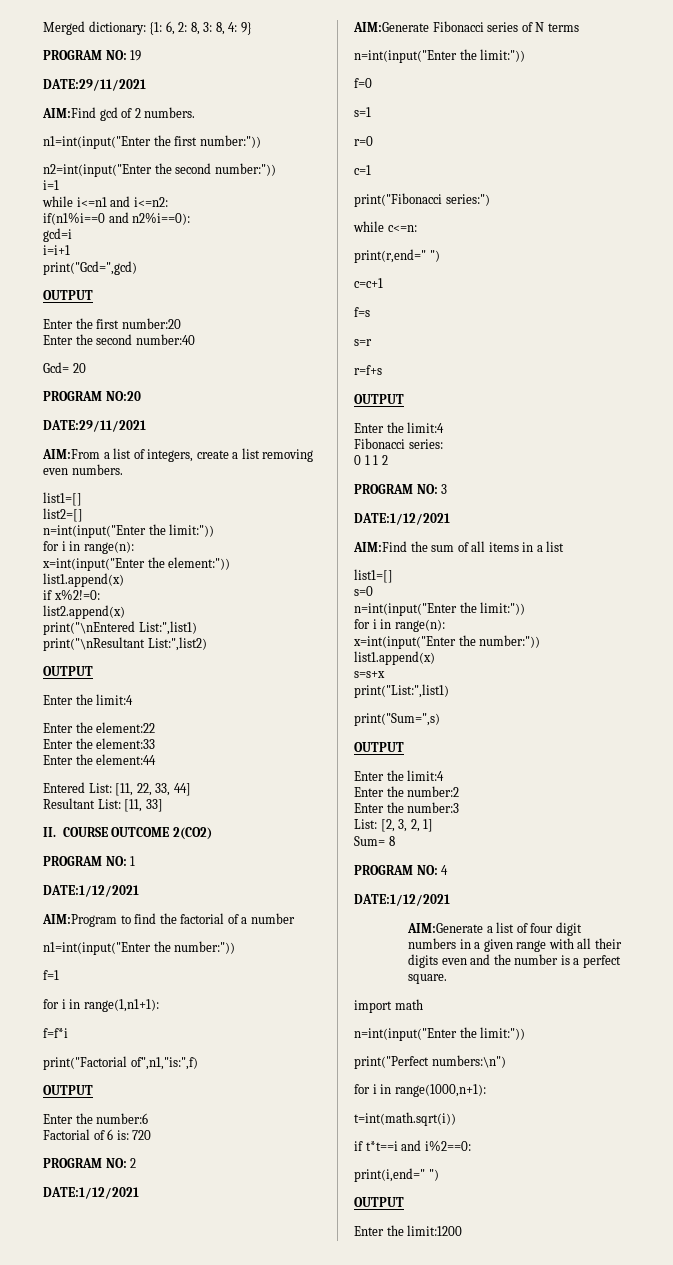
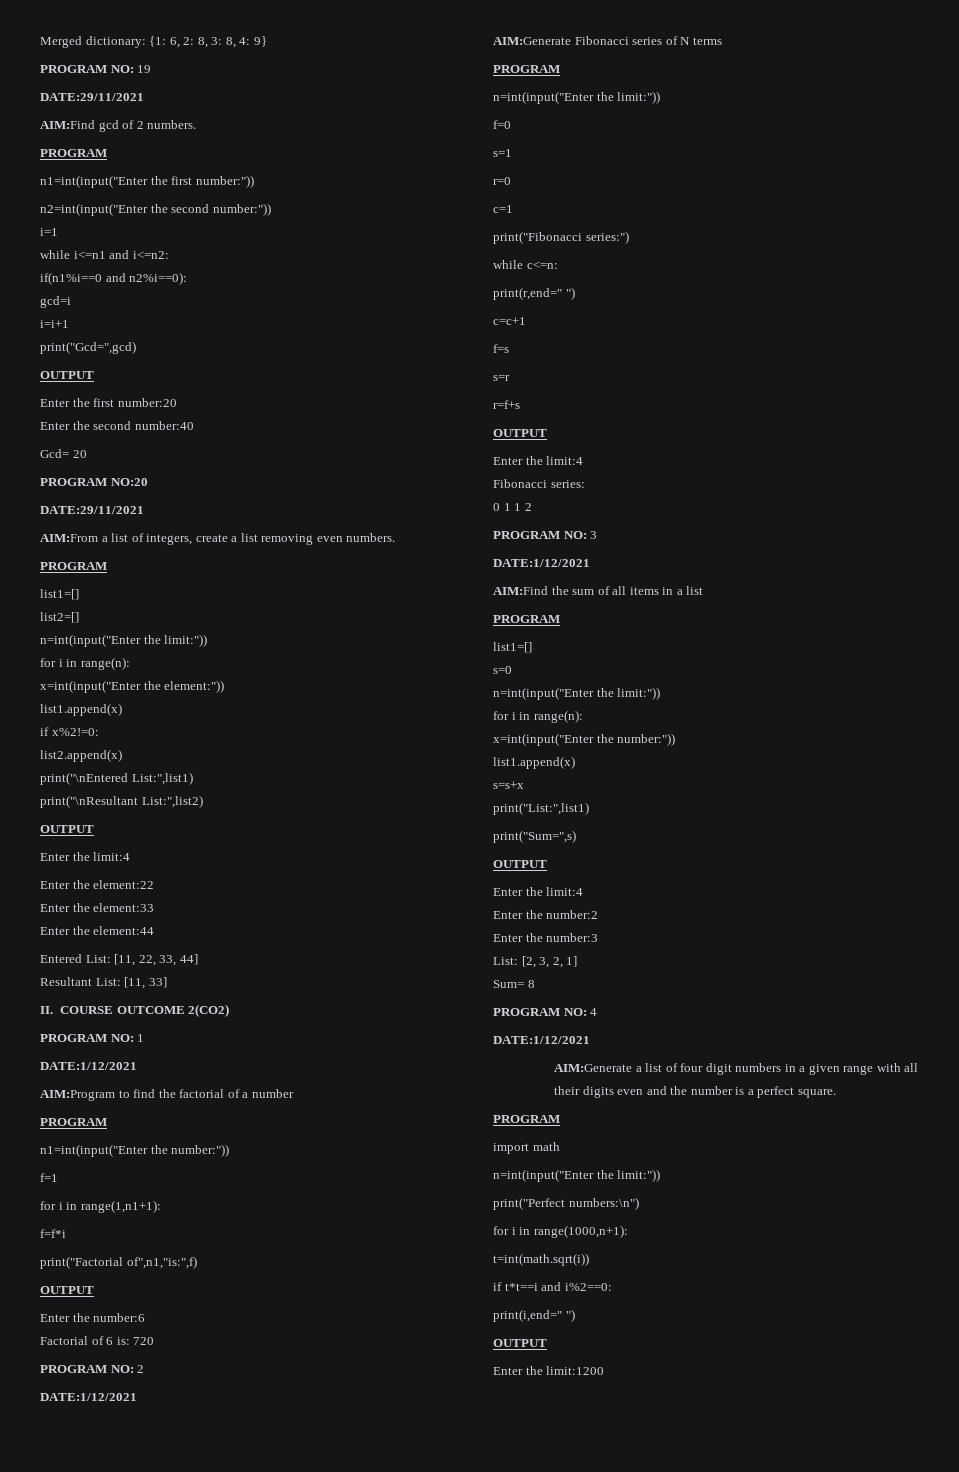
(196, 112) none -> [40,149,107,157] // PROGRAM
(123, 469) none -> [40,562,107,570] // PROGRAM
(295, 918) none -> [40,1118,107,1126] // PROGRAM
(579, 27) none -> [493,65,560,73] // PROGRAM
(565, 546) none -> [493,615,560,623] // PROGRAM
(448, 979) none -> [493,1115,560,1123] // PROGRAM

